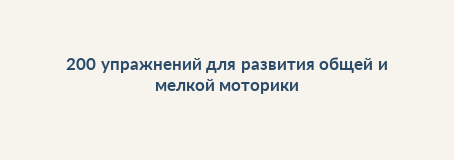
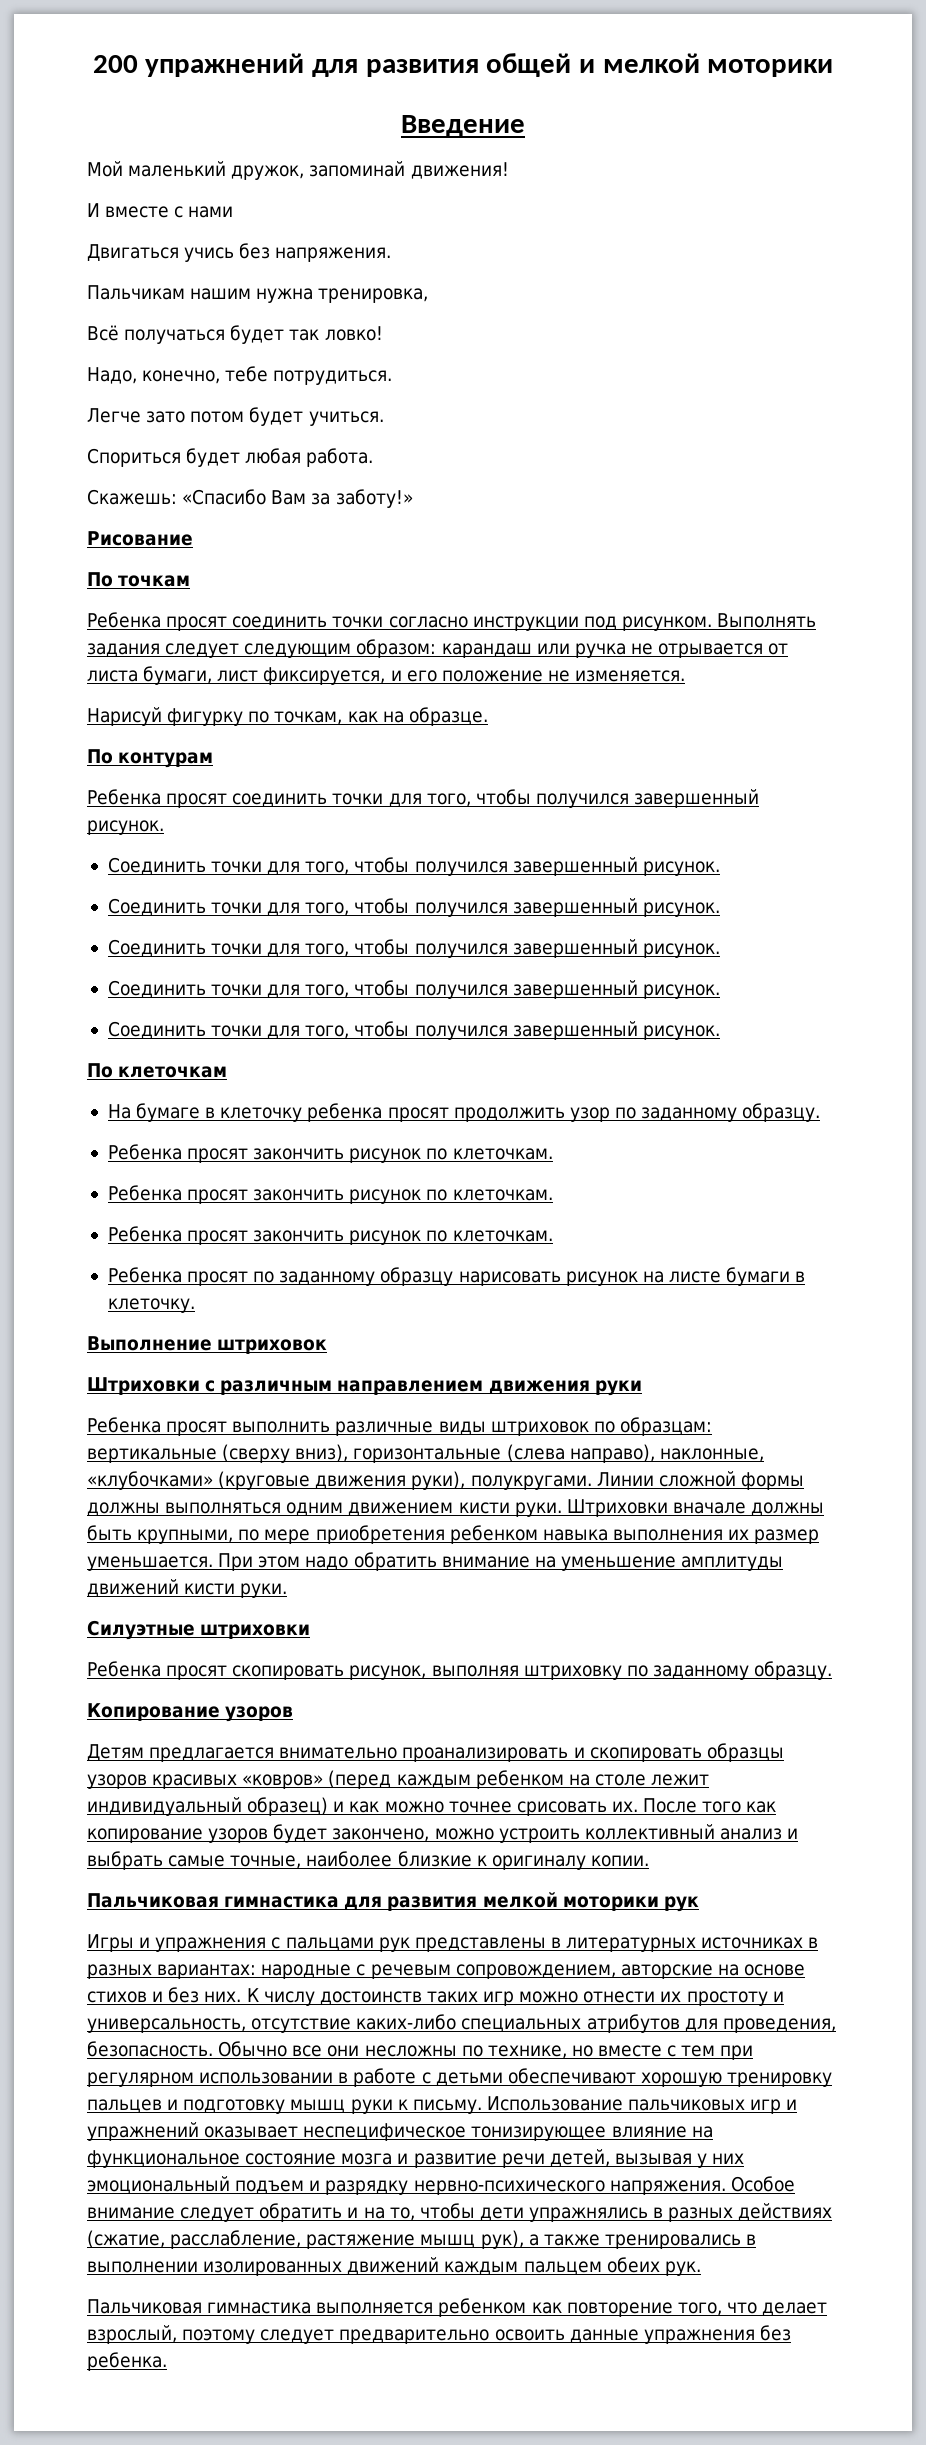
(300, 88) none -> [401,115,525,137] [87,161,509,180] [87,203,234,218] [87,243,392,262] [87,285,429,303] [87,325,383,344] [87,366,393,385] [87,407,384,426] [87,448,374,467] [87,489,413,508] [87,531,193,546] [87,572,191,587] [87,612,817,631] [87,639,789,658] [87,666,686,685] [87,707,488,726] [87,749,214,768] [87,789,760,808] [87,820,164,835] [107,857,720,876] [107,898,720,917] [107,939,720,958] [107,980,720,999] [107,1021,720,1040] [87,1063,228,1078] [107,1103,821,1122] [107,1144,553,1163] [107,1185,553,1204] [107,1226,553,1245] [107,1267,806,1286] [107,1298,195,1313] [87,1336,328,1354] [87,1377,642,1396] [87,1417,712,1436] [87,1444,764,1463] [87,1471,804,1490] [87,1499,825,1517] [87,1525,820,1544] [87,1552,784,1571] [87,1579,288,1598] [87,1620,311,1640] [87,1661,833,1680] [87,1703,294,1722] [87,1743,784,1762] [87,1770,710,1789] [87,1797,777,1816] [87,1824,799,1843] [87,1851,649,1870] [87,1892,699,1912] [87,1934,819,1952] [87,1964,806,1979] [87,1987,784,2006] [87,2014,836,2033] [87,2041,754,2060] [87,2068,833,2087] [87,2096,798,2114] [87,2122,713,2141] [87,2149,745,2168] [87,2176,795,2195] [87,2203,833,2222] [87,2230,757,2249] [87,2257,701,2276] [87,2298,828,2317] [87,2325,791,2344] [87,2352,167,2371] // Введение // Мой маленький дружок, запоминай движения! // И вместе с нами // Двигаться учись без напряжения. // Пальчикам нашим нужна тренировка, // Всё получаться будет так ловко! // Надо, конечно, тебе потрудиться. // Легче зато потом будет учиться. // Спориться будет любая работа. // Скажешь: «Спасибо Вам за заботу!» // Рисование // По точкам // Ребенка просят соединить точки согласно инструкции под рисунком. Выполнять задания следует следующим образом: карандаш или ручка не отрывается от листа бумаги, лист фиксируется, и его положение не изменяется. // Нарисуй фигурку по точкам, как на образце. // По контурам // Ребенка просят соединить точки для того, чтобы получился завершенный рисунок. // Соединить точки для того, чтобы получился завершенный рисунок. // Соединить точки для того, чтобы получился завершенный рисунок. // Соединить точки для того, чтобы получился завершенный рисунок. // Соединить точки для того, чтобы получился завершенный рисунок. // Соединить точки для того, чтобы получился завершенный рисунок. // По клеточкам // На бумаге в клеточку ребенка просят продолжить узор по заданному образцу. // Ребенка просят закончить рисунок по клеточкам. // Ребенка просят закончить рисунок по клеточкам. // Ребенка просят закончить рисунок по клеточкам. // Ребенка просят по заданному образцу нарисовать рисунок на листе бумаги в клеточку. // Выполнение штриховок // Штриховки с различным направлением движения руки // Ребенка просят выполнить различные виды штриховок по образцам: вертикальные (сверху вниз), горизонтальные (слева направо), наклонные, «клубочками» (круговые движения руки), полукругами. Линии сложной формы должны выполняться одним движением кисти руки. Штриховки вначале должны быть крупными, по мере приобретения ребенком навыка выполнения их размер уменьшается. При этом надо обратить внимание на уменьшение амплитуды движений кисти руки. // Силуэтные штриховки // Ребенка просят скопировать рисунок, выполняя штриховку по заданному образцу. // Копирование узоров // Детям предлагается внимательно проанализировать и скопировать образцы узоров красивых «ковров» (перед каждым ребенком на столе лежит индивидуальный образец) и как можно точнее срисовать их. После того как копирование узоров будет закончено, можно устроить коллективный анализ и выбрать самые точные, наиболее близкие к оригиналу копии. // Пальчиковая гимнастика для развития мелкой моторики рук // Игры и упражнения с пальцами рук представлены в литературных источниках в разных вариантах: народные с речевым сопровождением, авторские на основе стихов и без них. К числу достоинств таких игр можно отнести их простоту и универсальность, отсутствие каких-либо специальных атрибутов для проведения, безопасность. Обычно все они несложны по технике, но вместе с тем при регулярном использовании в работе с детьми обеспечивают хорошую тренировку пальцев и подготовку мышц руки к письму. Использование пальчиковых игр и упражнений оказывает неспецифическое тонизирующее влияние на функциональное состояние мозга и развитие речи детей, вызывая у них эмоциональный подъем и разрядку нервно-психического напряжения. Особое внимание следует обратить и на то, чтобы дети упражнялись в разных действиях (сжатие, расслабление, растяжение мышц рук), а также тренировались в выполнении изолированных движений каждым пальцем обеих рук. // Пальчиковая гимнастика выполняется ребенком как повторение того, что делает взрослый, поэтому следует предварительно освоить данные упражнения без ребенка.

